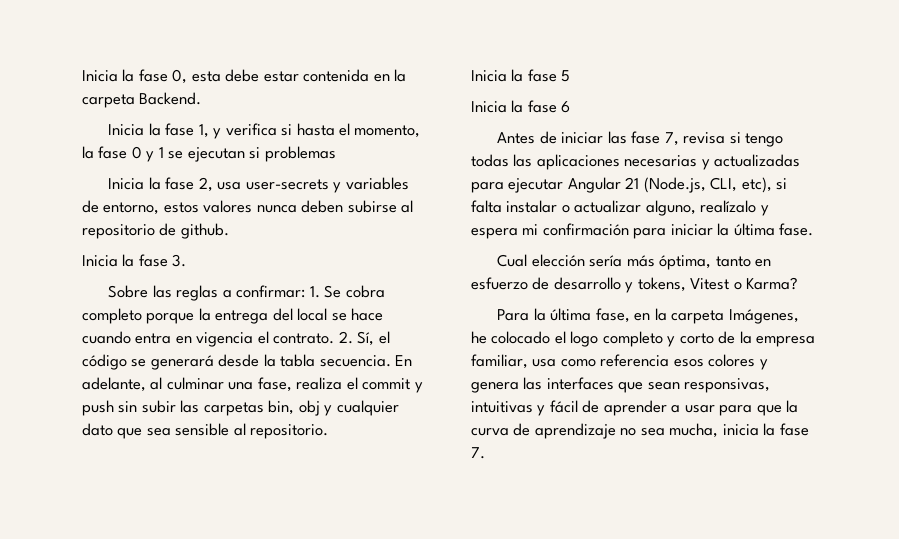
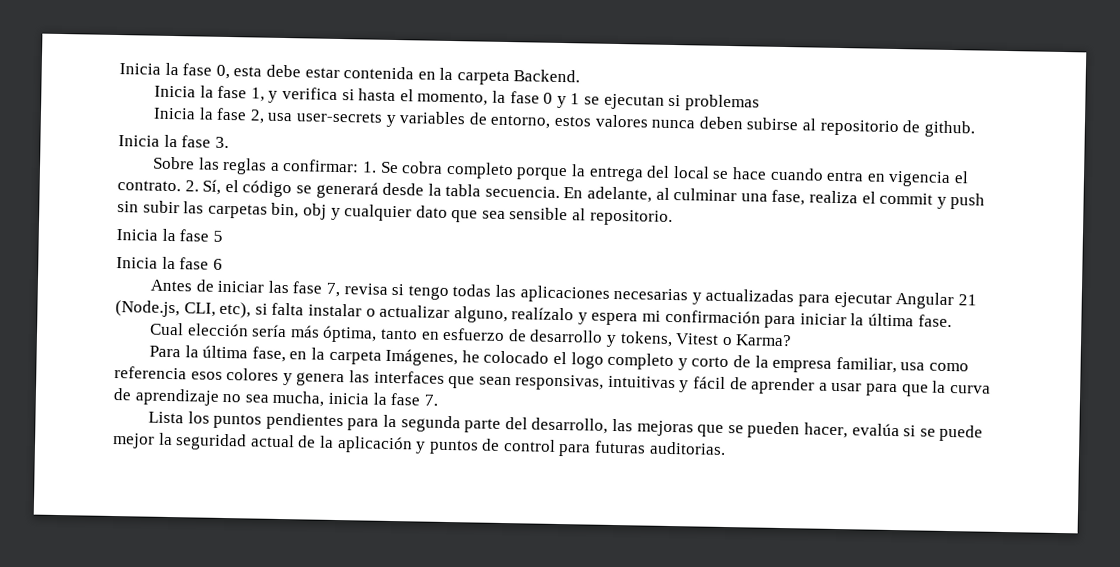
(485, 453) none -> [148,411,984,442] [112,432,726,457] // Lista los puntos pendientes para la segunda parte del desarrollo, las mejoras que se pueden hacer, evalúa si se puede mejor la seguridad actual de la aplicación y puntos de control para futuras auditorias.

